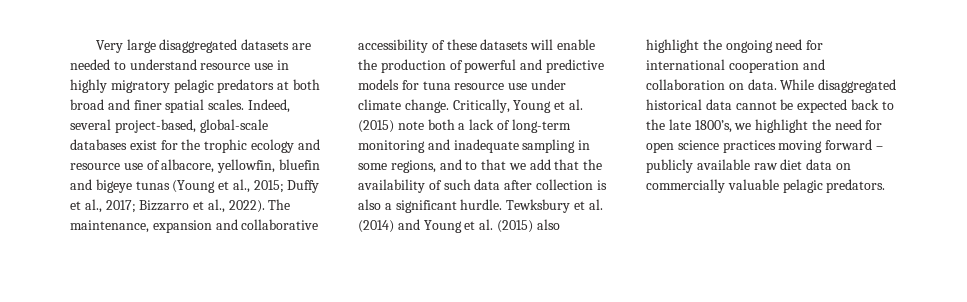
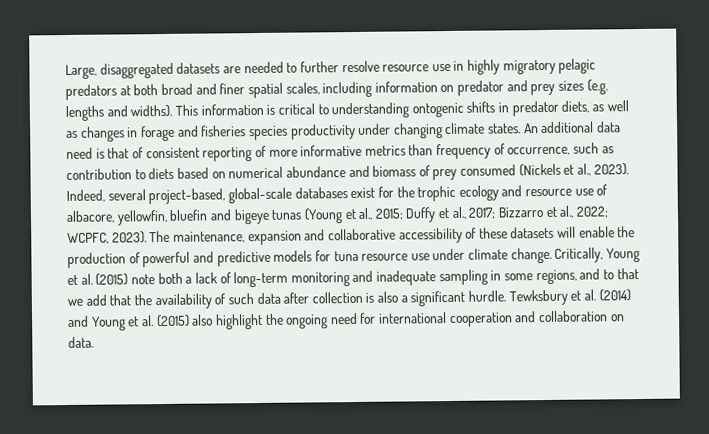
[95,39,156,53] Very large -> [65,64,97,80] Large,
[129,59,197,70] understand -> [299,60,380,73] further resolve
[208,99,245,110] scales. -> [285,79,608,98] [65,100,629,122] [66,121,622,142] [66,142,614,162] [66,163,629,181] scales, including information on predator and prey sizes (e.g. lengths and widths). This information is critical to understanding ontogenic shifts in predator diets, as well as changes in forage and fisheries species productivity under changing climate states. An additional data need is that of consistent reporting of more informative metrics than frequency of occurrence, such as contribution to diets based on numerical abundance and biomass of prey consumed (Nickels et al., 2023).
[228,200,265,213] 2022). -> [575,206,609,218] [67,231,147,245] 2022; WCPFC, 2023).
[780,79,897,93] [646,99,894,113] [646,119,883,133] [646,139,883,153] [646,159,851,173] [646,179,886,193] While disaggregated historical data cannot be expected back to the late 1800’s, we highlight the need for open science practices moving forward – publicly available raw diet data on commercially valuable pelagic predators. -> (94, 342) none

